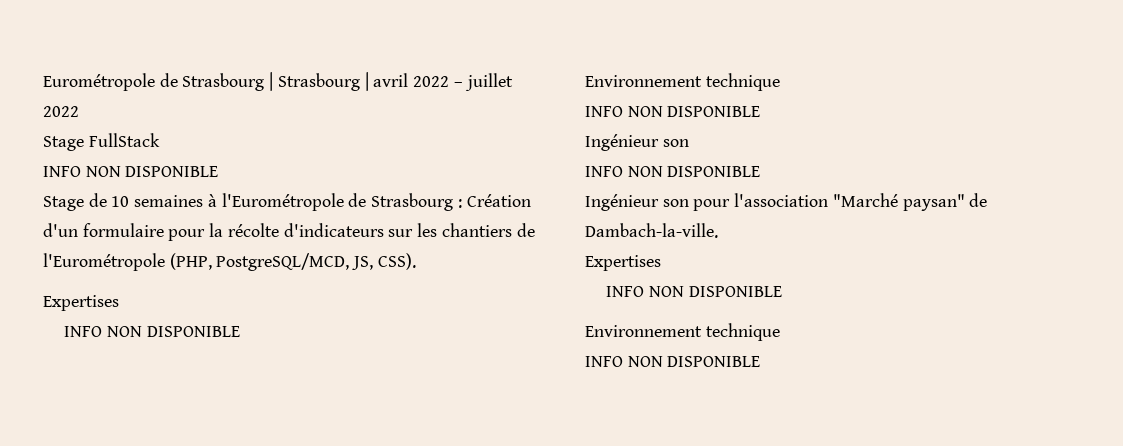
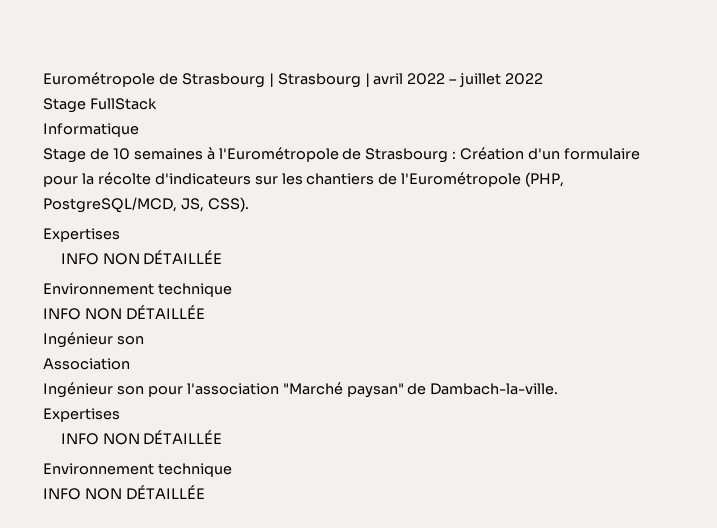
[43,166,219,177] INFO NON DISPONIBLE -> [43,123,139,137] Informatique
[146,326,240,337] [585,73,780,91] [585,106,761,117] DISPONIBLE // Environnement technique // INFO NON DISPONIBLE -> [143,250,223,265] [43,283,232,297] [43,305,205,320] DÉTAILLÉE // Environnement technique // INFO NON DÉTAILLÉE
[585,166,761,177] INFO NON DISPONIBLE -> [43,358,130,370] Association
[688,286,782,297] [585,323,780,341] [585,356,761,367] DISPONIBLE // Environnement technique // INFO NON DISPONIBLE -> [143,430,223,445] [43,463,232,477] [43,485,205,500] DÉTAILLÉE // Environnement technique // INFO NON DÉTAILLÉE

